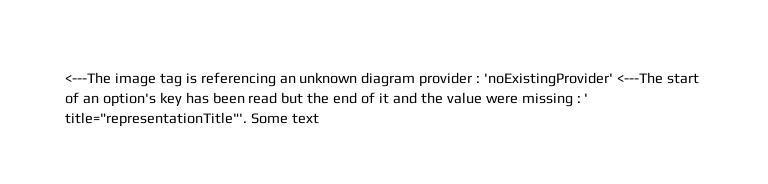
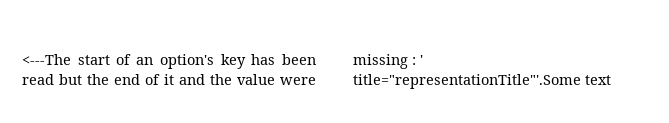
[65,72,664,87] <---The image tag is referencing an unknown diagram provider : 'noExistingProvider' <---The -> [22,54,71,65] <---The
[65,112,288,127] title="representationTitle"'. Some -> [353,74,581,89] title="representationTitle"'.Some

